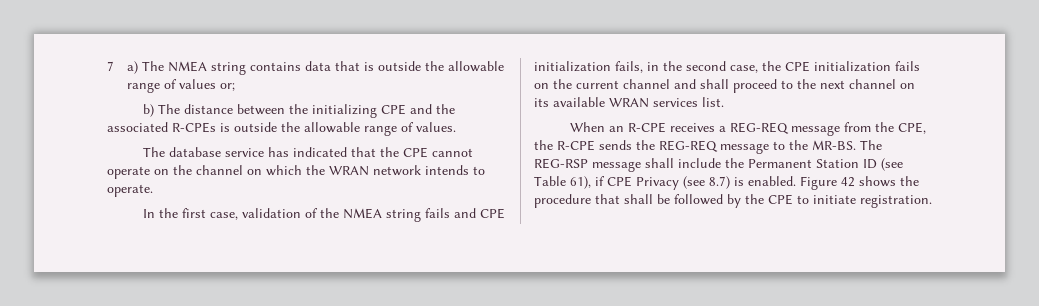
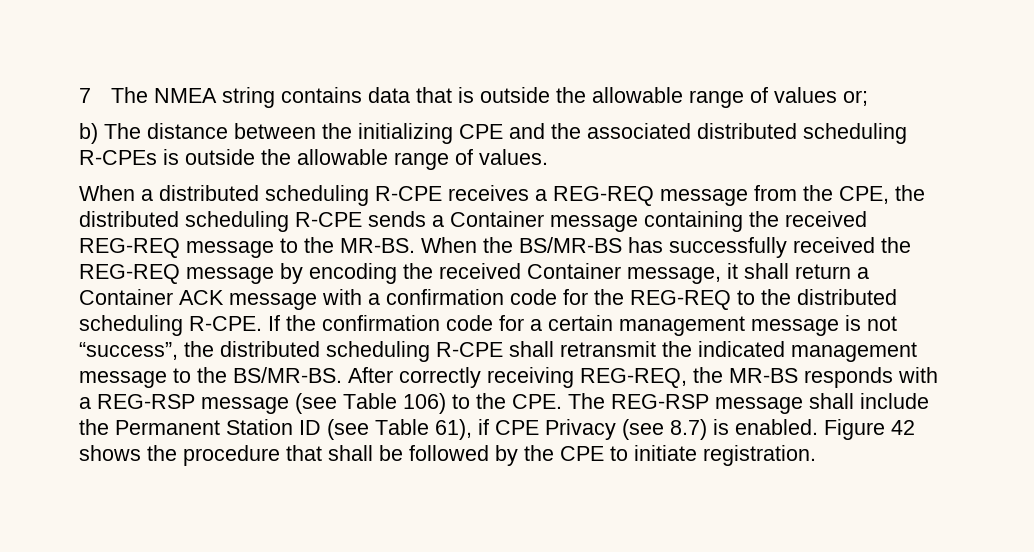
[126,61,138,74] a) -> (91, 95) none
(168, 127) none -> [697,123,907,144] distributed scheduling
[142,147,473,158] [107,165,485,179] [107,184,153,197] [142,208,505,222] [534,61,920,73] [534,79,915,93] [534,97,724,108] [569,122,624,132] The database service has indicated that the CPE cannot operate on the channel on which the WRAN network intends to operate. // In the first case, validation of the NMEA string fails and CPE initialization fails, in the second case, the CPE initialization fails on the current channel and shall proceed to the next channel on its available WRAN services list. // When an -> [79,185,369,206] When a distributed scheduling
[557,140,655,151] R-CPE sends the -> [79,211,867,232] distributed scheduling R-CPE sends a Container message containing the received
(856, 145) none -> [421,237,911,258] [79,263,869,284] [79,289,897,310] [79,315,897,336] [79,341,917,362] [79,367,938,388] [79,393,562,414] When the BS/MR-BS has successfully received the REG-REQ message by encoding the received Container message, it shall return a Container ACK message with a confirmation code for the REG-REQ to the distributed scheduling R-CPE. If the confirmation code for a certain management message is not “success”, the distributed scheduling R-CPE shall retransmit the indicated management message to the BS/MR-BS. After correctly receiving REG-REQ, the MR-BS responds with a REG-RSP message (see Table 106) to the CPE.

